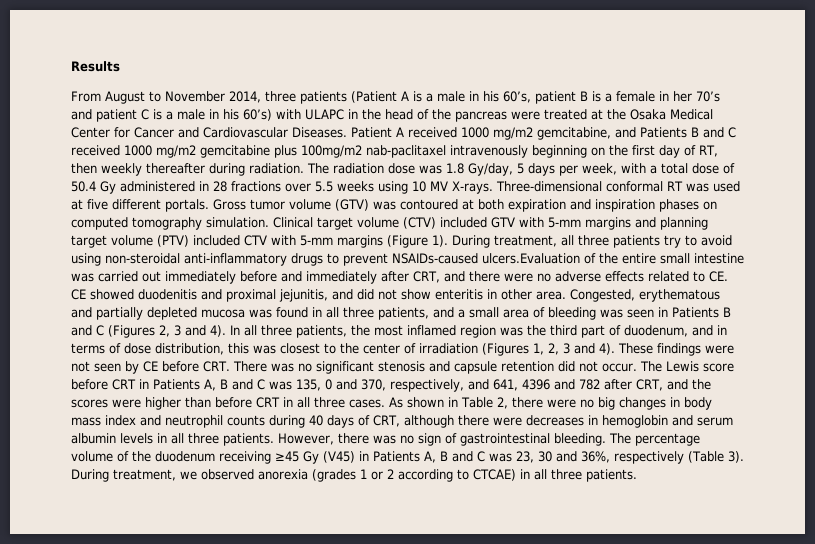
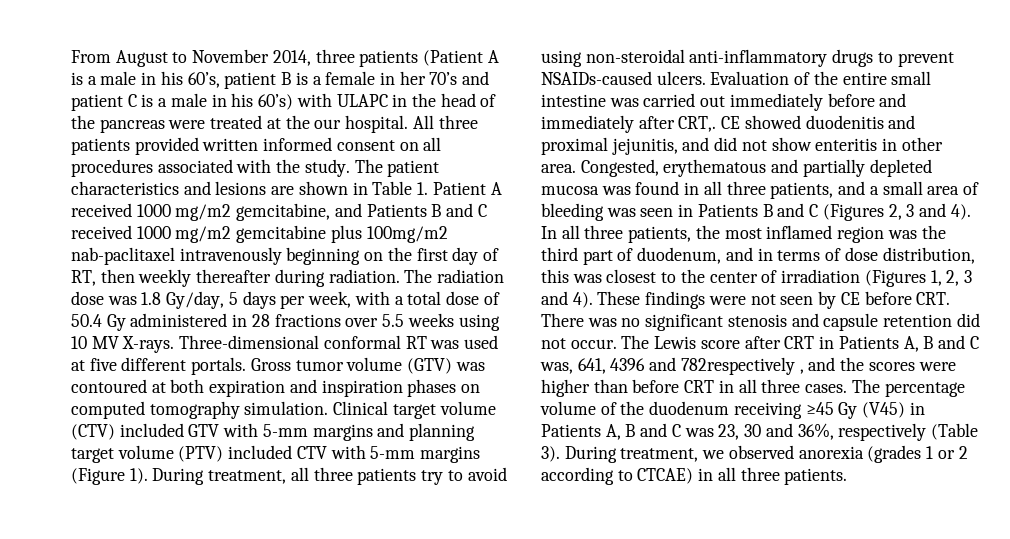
[71,61,120,72] Results // -> (71, 56) none
[630,109,713,120] [71,127,347,138] Osaka Medical Center for Cancer and Cardiovascular Diseases. -> [314,115,478,133] [71,137,442,155] [71,159,440,177] [71,181,429,195] our hospital. All three patients provided written informed consent on all procedures associated with the study. The patient characteristics and lesions are shown in Table 1.
[482,253,580,264] ulcers.Evaluation -> [656,71,790,85] ulcers. Evaluation
[413,271,728,283] CRT, and there were no adverse effects related to CE. -> [678,116,717,132] CRT,.
[71,379,108,390] before -> [744,336,781,349] after
[269,379,663,392] was 135, 0 and 370, respectively, and 641, 4396 and 782 after CRT, -> [540,357,804,375] was, 641, 4396 and 782respectively ,
[389,397,712,410] [71,415,733,428] [71,433,606,446] As shown in Table 2, there were no big changes in body mass index and neutrophil counts during 40 days of CRT, although there were decreases in hemoglobin and serum albumin levels in all three patients. However, there was no sign of gastrointestinal bleeding. -> (848, 388) none

